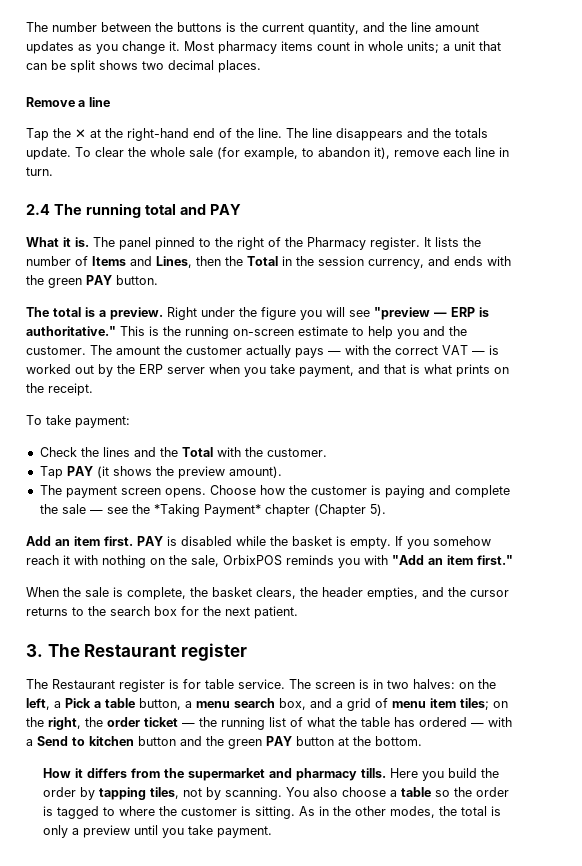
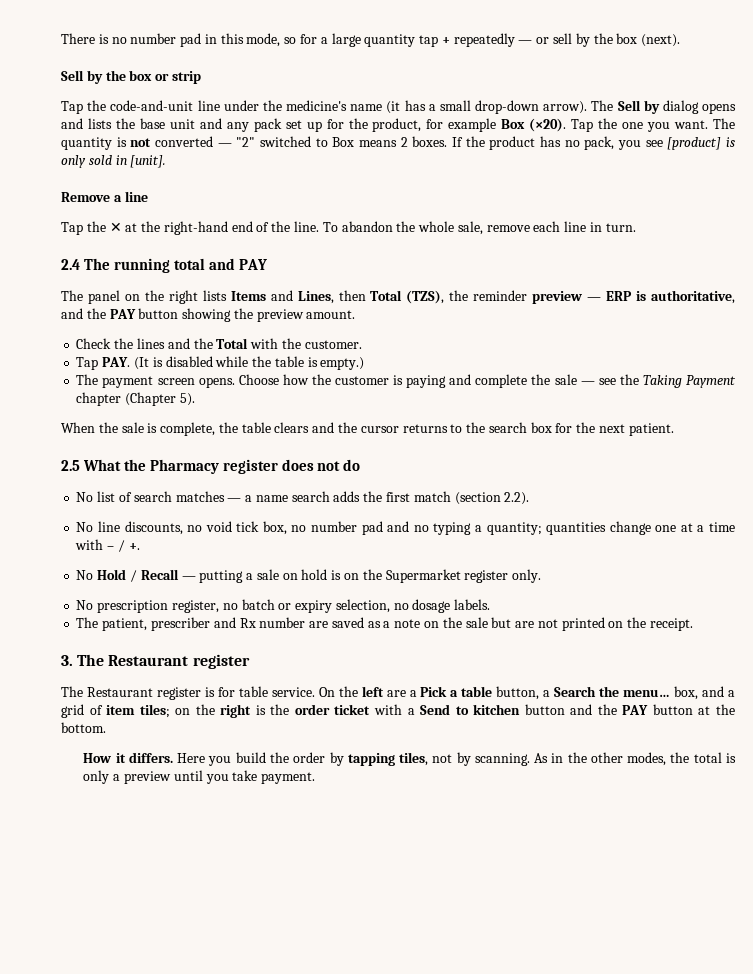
[26,22,479,35] [26,41,501,54] [26,60,261,73] The number between the buttons is the current quantity, and the line amount updates as you change it. Most pharmacy items count in whole units; a unit that can be split shows two decimal places. -> [61,33,681,47] [61,70,201,84] [61,100,736,114] [61,118,735,132] [61,136,735,150] [61,155,167,168] There is no number pad in this mode, so for a large quantity tap + repeatedly — or sell by the box (next). // Sell by the box or strip // Tap the code-and-unit line under the medicine's name (it has a small drop-down arrow). The Sell by dialog opens and lists the base unit and any pack set up for the product, for example Box (×20). Tap the one you want. The quantity is not converted — "2" switched to Box means 2 boxes. If the product has no pack, you see [product] is only sold in [unit].
[286,128,488,141] [26,147,390,160] The line disappears and the totals update. To clear the whole sale (for example, to abandon it), -> [322,221,483,235] To abandon the whole sale,
[26,237,481,250] [26,256,511,269] [26,275,158,288] [26,307,489,320] [26,326,467,339] [26,345,499,358] [26,364,509,377] [26,383,93,396] [26,415,130,428] What it is. The panel pinned to the right of the Pharmacy register. It lists the number of Items and Lines, then the Total in the session currency, and ends with the green PAY button. // The total is a preview. Right under the figure you will see "preview — ERP is authoritative." This is the running on-screen estimate to help you and the customer. The amount the customer actually pays — with the correct VAT — is worked out by the ERP server when you take payment, and that is what prints on the receipt. // To take payment: -> [61,290,736,304] [61,308,356,322] The panel on the right lists Items and Lines, then Total (TZS), the reminder preview — ERP is authoritative, and the PAY button showing the preview amount.
[66,466,282,479] PAY (it shows the preview amount). -> [102,356,365,370] PAY. (It is disabled while the table is empty.)
[153,504,261,517] *Taking Payment* -> [642,375,736,388] Taking Payment
[26,536,491,549] [26,555,513,568] // Add an item first. PAY is disabled while the basket is empty. If you somehow reach it with nothing on the sale, OrbixPOS reminds you with "Add an item first." -> (195, 399) none
[212,587,418,600] basket clears, the header empties, -> [241,422,310,433] table clears
(298, 612) none -> [61,459,361,474] [76,491,530,505] [76,521,736,535] [75,539,140,552] [76,569,542,583] [76,599,491,613] [76,617,693,631] // 2.5 What the Pharmacy register does not do // No list of search matches — a name search adds the first match (section 2.2). // No line discounts, no void tick box, no number pad and no typing a quantity; quantities change one at a time with – / +. // No Hold / Recall — putting a sale on hold is on the Supermarket register only. // No prescription register, no batch or expiry selection, no dosage labels. // The patient, prescriber and Rx number are saved as a note on the sale but are not printed on the receipt.
[289,679,496,689] [26,698,50,710] The screen is in two halves: on the left, -> [318,686,406,697] On the left are
[196,698,275,708] menu search -> [554,686,671,697] Search the menu…
[392,701,426,708] menu -> (103, 710) none
[48,717,81,730] right, -> [220,704,266,718] right is
[182,717,484,730] — the running list of what the table has ordered — -> (371, 709) none
[228,739,262,749] green -> (617, 709) none
[86,768,386,781] differs from the supermarket and pharmacy tills. -> [128,752,173,763] differs.
[285,787,509,797] [42,806,295,819] You also choose a table so the order is tagged to where the customer is sitting. -> (530, 759) none

